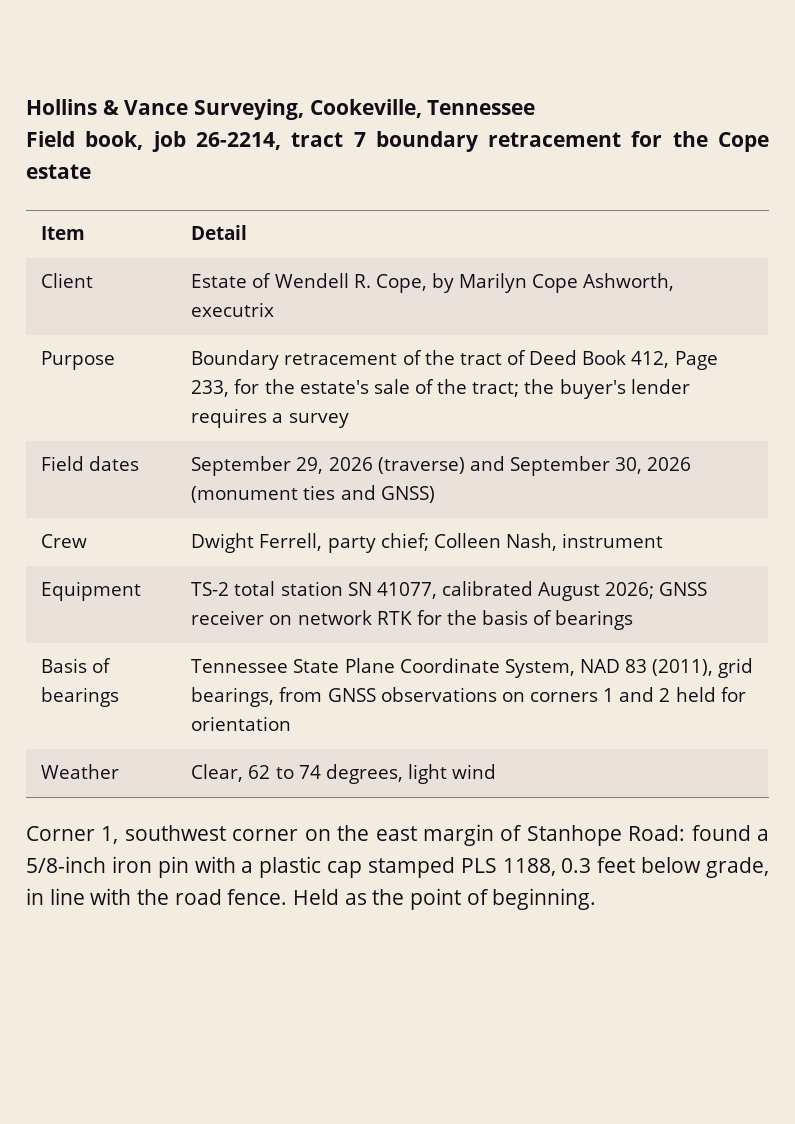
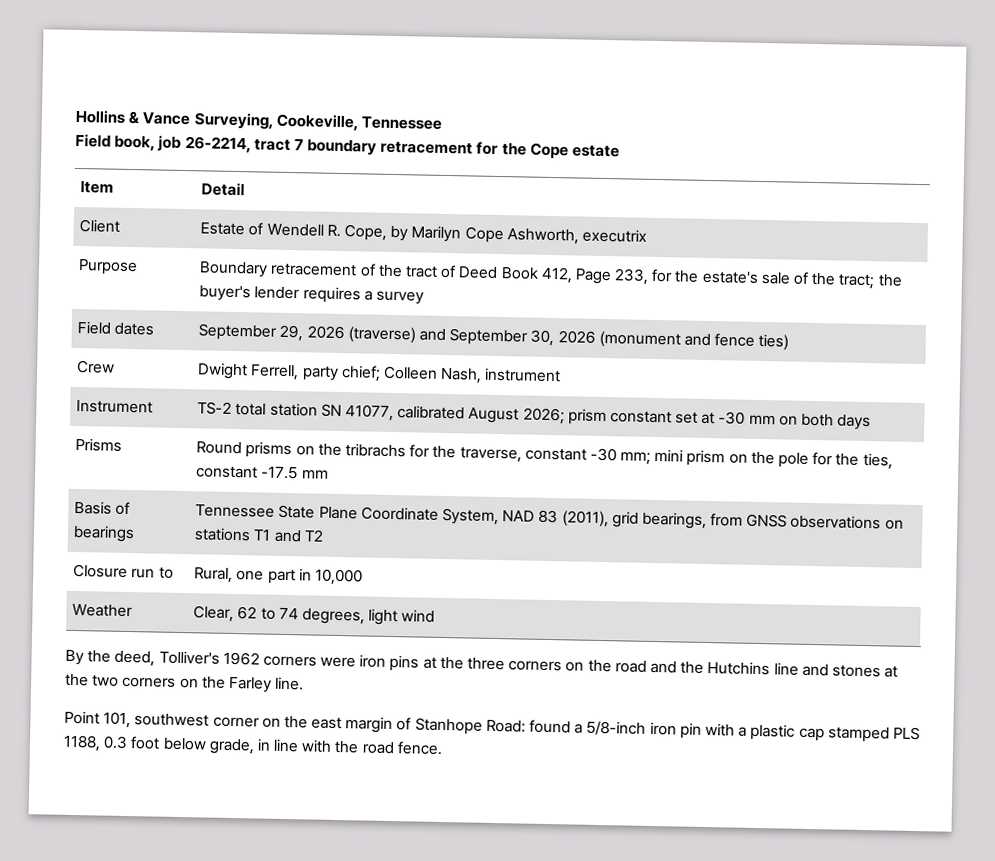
[303,485,435,503] ties and GNSS) -> [683,333,790,351] and fence ties)
[41,581,142,601] Equipment -> [76,399,154,414] Instrument
[659,582,708,596] [191,610,634,630] GNSS receiver on network RTK for the basis of bearings -> [567,408,872,431] [75,437,123,452] [196,441,893,470] [196,465,329,480] prism constant set at -30 mm on both days // Prisms | Round prisms on the tribrachs for the traverse, constant -30 mm; mini prism on the pole for the ties, constant -17.5 mm
[529,687,746,702] [191,716,292,731] corners 1 and 2 held for orientation -> [194,527,324,543] [73,563,174,579] [194,567,364,586] stations T1 and T2 // Closure run to | Rural, one part in 10,000
[26,826,119,844] Corner 1, -> [65,649,899,678] [65,673,305,693] [64,710,132,729] By the deed, Tolliver's 1962 corners were iron pins at the three corners on the road and the Hutchins line and stones at the two corners on the Farley line. // Point 101,
[597,857,636,873] feet -> [130,736,161,750] foot
[293,888,597,910] Held as the point of beginning. -> (443, 748) none

